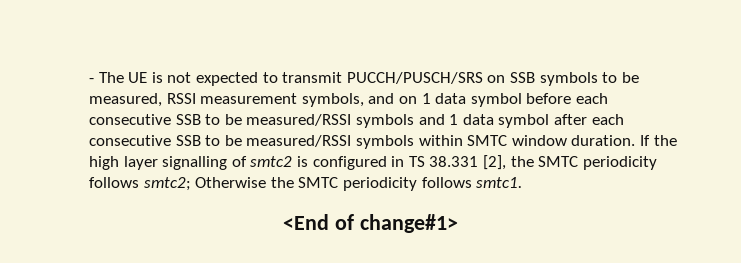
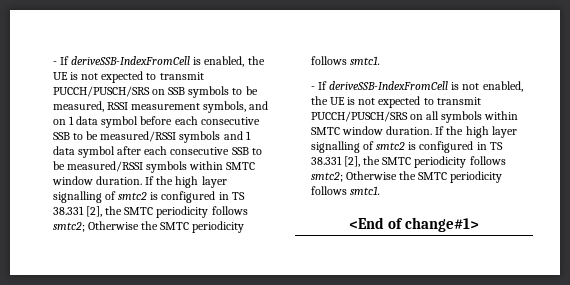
[89,72,124,83] - The -> [52,56,265,67] - If deriveSSB-IndexFromCell is enabled, the
(523, 182) none -> [310,81,523,92] [310,96,481,108] [310,111,519,123] [310,126,517,138] [310,141,503,153] [310,156,506,168] [310,171,503,183] [310,186,380,195] // - If deriveSSB-IndexFromCell is not enabled, the UE is not expected to transmit PUCCH/PUSCH/SRS on all symbols within SMTC window duration. If the high layer signalling of smtc2 is configured in TS 38.331 [2], the SMTC periodicity follows smtc2; Otherwise the SMTC periodicity follows smtc1.

